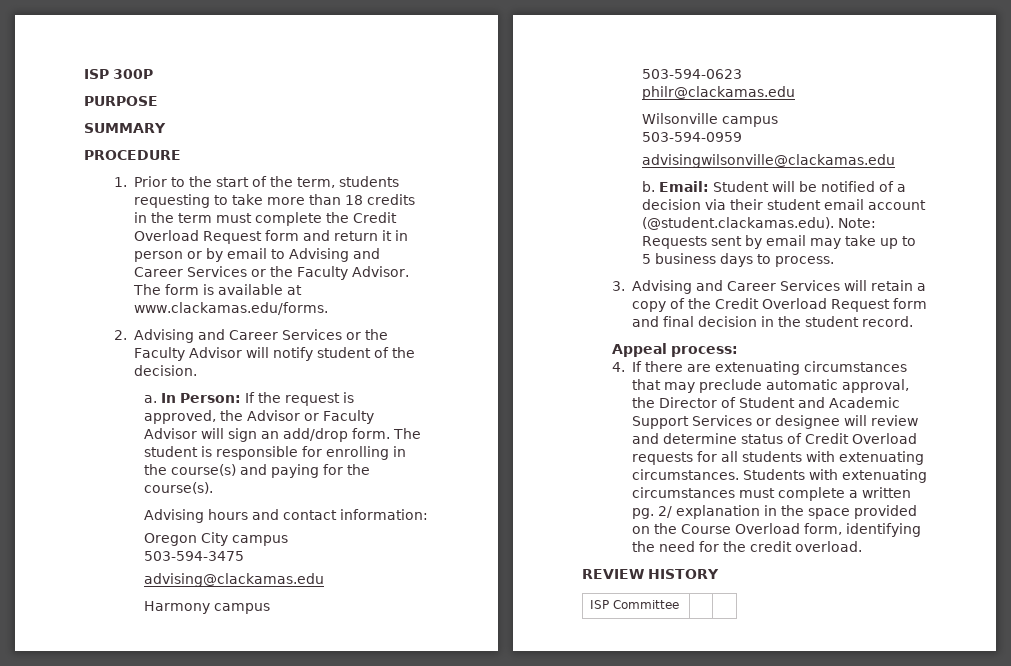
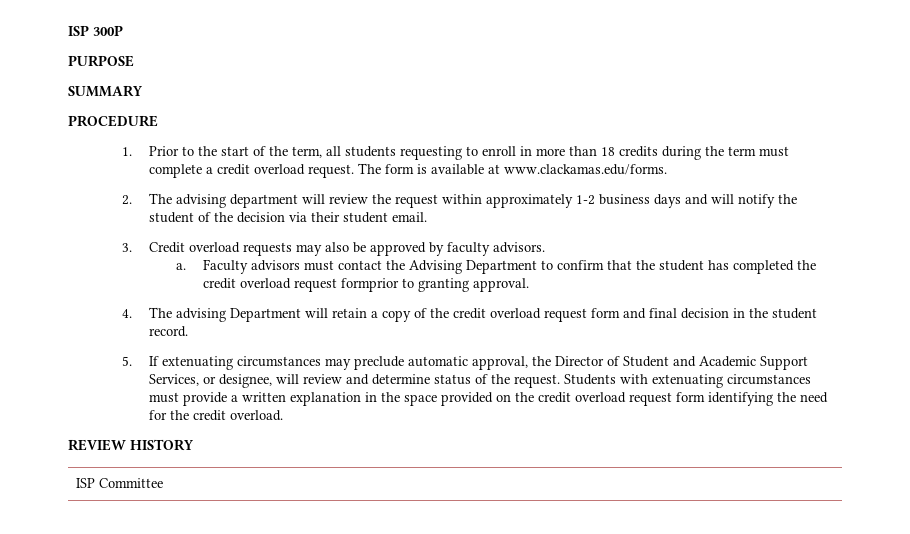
(335, 182) none -> [326,146,342,156] all
[231,194,263,205] take -> [482,146,533,156] enroll in
[133,212,147,223] in -> [662,146,702,160] during
[325,212,397,223] [133,230,408,244] [133,248,380,262] [133,266,409,280] the Credit Overload Request form and return it in person or by email to Advising and Career Services or the Faculty Advisor. -> [206,164,355,178] a credit overload request.
[133,329,388,343] [133,347,242,361] Advising and Career Services or the Faculty Advisor -> [149,193,709,208] The advising department will review the request within approximately 1-2 business days and
(313, 354) none -> [778,194,798,204] the
[133,365,197,376] [144,392,355,406] [144,410,375,424] [144,428,422,442] [144,446,407,460] [144,464,371,478] [144,482,214,494] [144,509,429,523] [144,532,289,546] [144,551,245,561] [144,573,325,587] [144,601,271,614] [642,69,743,79] [642,86,796,100] [642,113,779,127] [642,132,743,142] [642,154,896,168] [642,181,907,192] [642,199,927,210] [642,217,877,230] [642,235,917,249] [642,253,835,267] [612,280,840,294] decision. // a. In Person: If the request is approved, the Advisor or Faculty Advisor will sign an add/drop form. The student is responsible for enrolling in the course(s) and paying for the course(s). // Advising hours and contact information: // Oregon City campus // 503-594-3475 // advising@clackamas.edu // Harmony campus // 503-594-0623 // philr@clackamas.edu // Wilsonville campus // 503-594-0959 // advisingwilsonville@clackamas.edu // b. Email: Student will be notified of a decision via their student email account (@student.clackamas.edu). Note: Requests sent by email may take up to 5 business days to process. // 3. Advising and Career Services -> [237,212,428,223] [122,242,546,256] [176,259,817,274] [203,278,530,292] [122,307,302,322] decision via their student email. // 3. Credit overload requests may also be approved by faculty advisors. // a. Faculty advisors must contact the Advising Department to confirm that the student has completed the credit overload request formprior to granting approval. // 4. The advising Department
[714,298,890,312] Credit Overload Request -> [453,308,588,322] credit overload request
[612,343,739,357] [612,361,907,375] [631,379,661,390] Appeal process: // 4. If there are extenuating circumstances that -> [122,356,322,370] 5. If extenuating circumstances
[691,415,840,429] Services or designee -> [149,374,273,388] Services, or designee,
[804,433,917,444] [631,451,924,465] [631,469,739,480] Credit Overload requests for all students with extenuating circumstances. -> [491,374,561,388] the request.
[777,487,845,501] complete -> [183,392,228,406] provide
[631,506,672,519] pg. 2/ -> (287, 397) none
[680,523,842,535] Course Overload form, -> [538,392,706,406] credit overload request form

